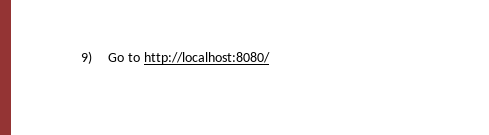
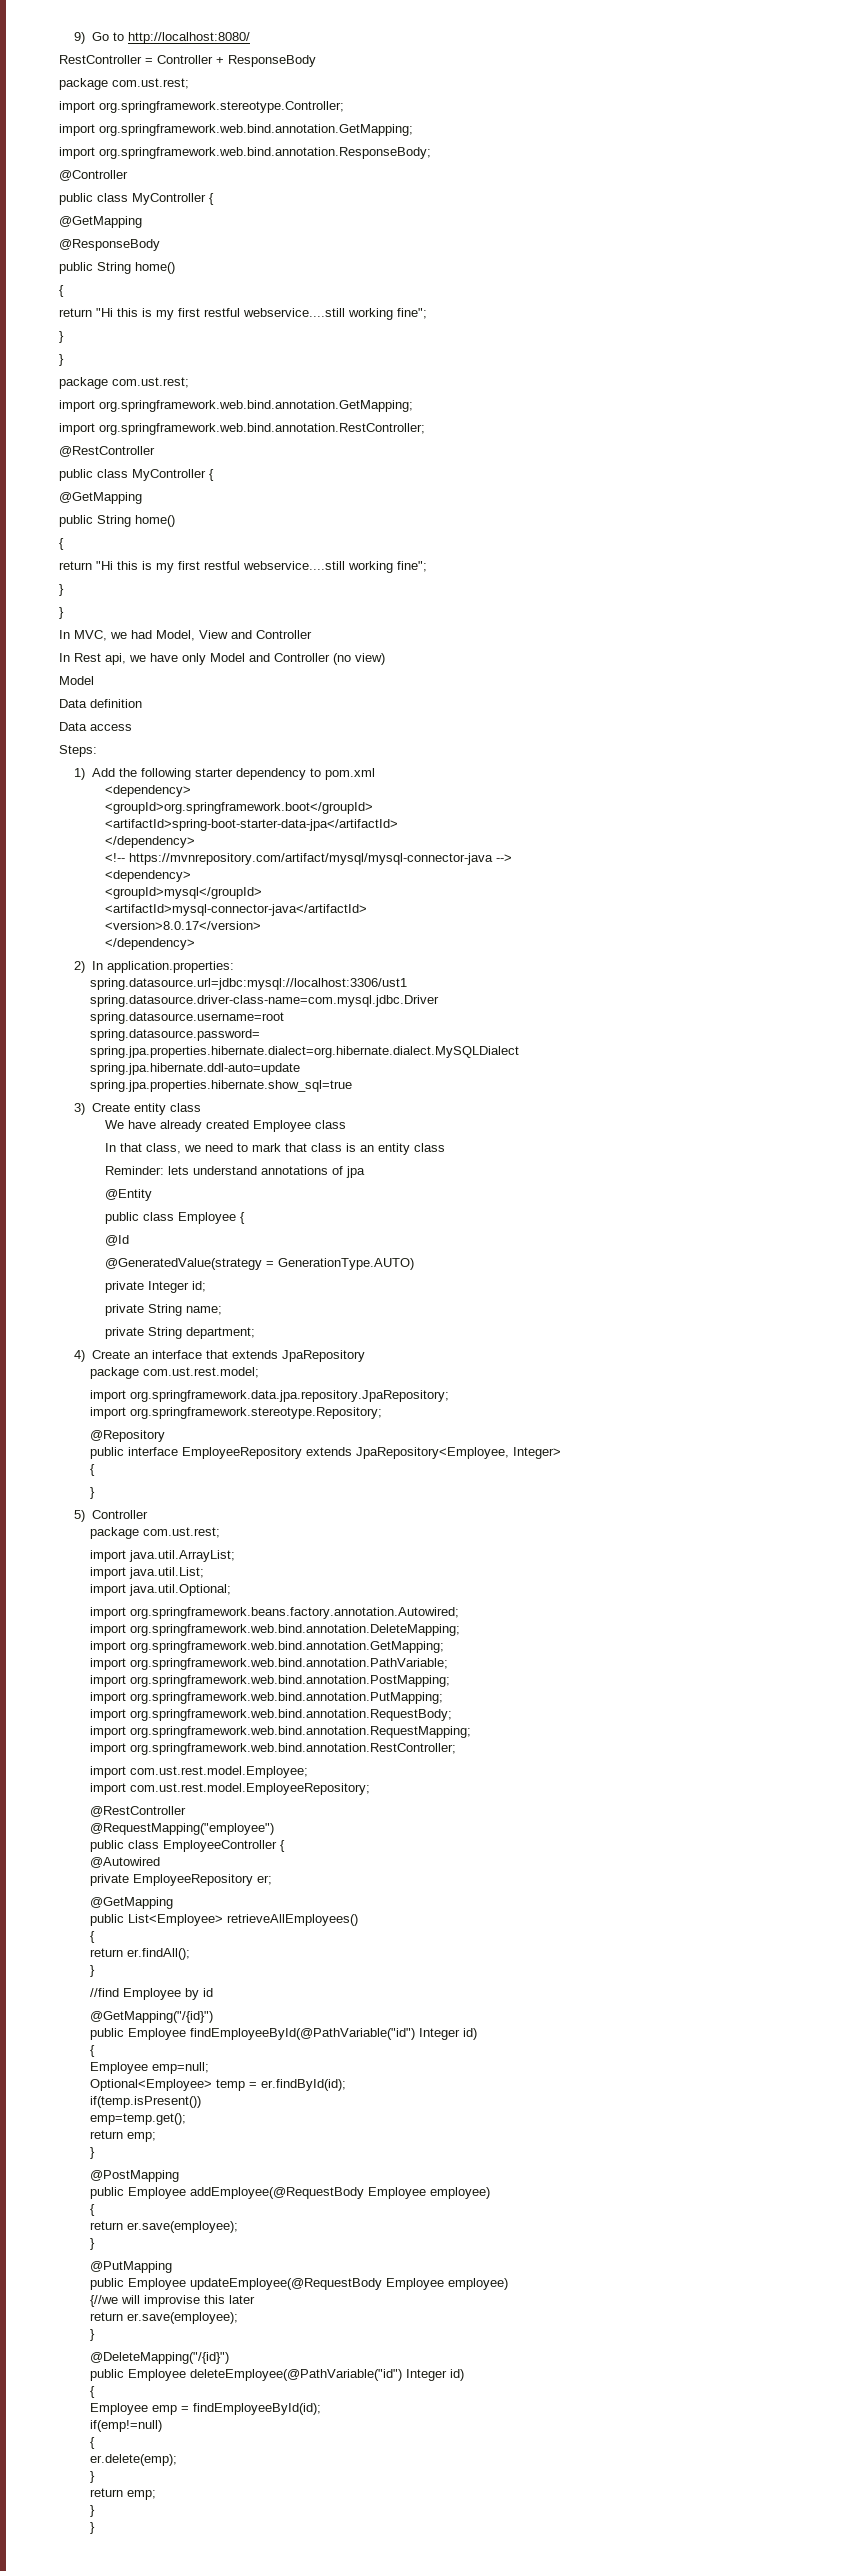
(270, 58) none -> [59,55,316,67] [59,78,189,90] [59,101,344,113] [59,124,413,136] [59,147,431,159] [59,170,128,181] [59,193,214,205] [59,216,142,228] [59,239,160,251] [59,262,175,274] [59,285,64,297] [59,308,427,320] [59,331,64,343] [59,354,64,366] [59,377,189,389] [59,400,413,412] [59,423,425,435] [59,446,155,457] [59,469,214,481] [59,492,142,504] [59,515,175,527] [59,538,64,550] [59,561,427,573] [59,584,64,596] [59,607,64,619] [59,630,312,641] [59,653,385,665] [59,676,94,685] [59,699,142,708] [59,722,132,731] [59,745,97,757] [74,768,375,780] [105,785,192,797] [105,802,374,814] [105,819,399,831] [105,836,196,848] [105,853,513,865] [105,870,192,882] [105,887,263,899] [105,904,368,916] [105,921,262,930] [105,938,196,950] [74,961,234,973] [89,978,407,990] [89,995,439,1007] [89,1012,284,1024] [89,1029,260,1041] [89,1046,519,1058] [89,1063,300,1075] [89,1080,352,1092] [74,1103,201,1115] [105,1120,347,1132] [105,1143,446,1155] [105,1166,366,1178] [105,1189,153,1201] [105,1212,246,1224] [105,1235,130,1246] [105,1258,415,1270] [105,1281,207,1293] [105,1304,223,1316] [105,1327,256,1339] [74,1350,365,1362] [89,1367,259,1379] [89,1390,449,1402] [89,1407,382,1419] [89,1430,165,1442] [89,1447,561,1459] [89,1464,95,1476] [89,1487,95,1499] [74,1510,148,1522] [89,1527,220,1539] [89,1550,235,1562] [89,1567,204,1579] [89,1584,231,1596] [89,1607,459,1619] [89,1624,460,1636] [89,1641,444,1653] [89,1658,448,1670] [89,1675,450,1687] [89,1692,443,1704] [89,1709,452,1721] [89,1726,471,1738] [89,1743,456,1755] [89,1766,308,1778] [89,1783,370,1795] [89,1806,186,1817] [89,1823,274,1835] [89,1840,285,1852] [89,1857,160,1868] [89,1874,272,1886] [89,1897,173,1909] [89,1914,358,1926] [89,1931,95,1943] [89,1948,190,1960] [89,1965,95,1977] [89,1988,213,2000] [89,2011,213,2023] [89,2028,477,2040] [89,2045,95,2057] [89,2062,209,2074] [89,2079,346,2091] [89,2096,201,2108] [89,2113,186,2125] [89,2130,156,2142] [89,2147,95,2159] [89,2170,179,2182] [89,2187,490,2199] [89,2204,95,2216] [89,2221,238,2233] [89,2238,95,2250] [89,2261,172,2273] [89,2278,508,2290] [89,2295,255,2307] [89,2312,238,2324] [89,2329,95,2341] [89,2352,229,2364] [89,2369,464,2381] [89,2386,95,2398] [89,2403,321,2415] [89,2420,162,2432] [89,2437,95,2449] [89,2454,177,2466] [89,2471,95,2483] [89,2488,156,2500] [89,2505,95,2517] [89,2522,95,2534] // RestController = Controller + ResponseBody // package com.ust.rest; // import org.springframework.stereotype.Controller; // import org.springframework.web.bind.annotation.GetMapping; // import org.springframework.web.bind.annotation.ResponseBody; // @Controller // public class MyController { // @GetMapping // @ResponseBody // public String home() // { // return "Hi this is my first restful webservice....still working fine"; // } // } // package com.ust.rest; // import org.springframework.web.bind.annotation.GetMapping; // import org.springframework.web.bind.annotation.RestController; // @RestController // public class MyController { // @GetMapping // public String home() // { // return "Hi this is my first restful webservice....still working fine"; // } // } // In MVC, we had Model, View and Controller // In Rest api, we have only Model and Controller (no view) // Model // Data definition // Data access // Steps: // 1) Add the following starter dependency to pom.xml // <dependency> // <groupId>org.springframework.boot</groupId> // <artifactId>spring-boot-starter-data-jpa</artifactId> // </dependency> // <!-- https://mvnrepository.com/artifact/mysql/mysql-connector-java --> // <dependency> // <groupId>mysql</groupId> // <artifactId>mysql-connector-java</artifactId> // <version>8.0.17</version> // </dependency> // 2) In application.properties: // spring.datasource.url=jdbc:mysql://localhost:3306/ust1 // spring.datasource.driver-class-name=com.mysql.jdbc.Driver // spring.datasource.username=root // spring.datasource.password= // spring.jpa.properties.hibernate.dialect=org.hibernate.dialect.MySQLDialect // spring.jpa.hibernate.ddl-auto=update // spring.jpa.properties.hibernate.show_sql=true // 3) Create entity class // We have already created Employee class // In that class, we need to mark that class is an entity class // Reminder: lets understand annotations of jpa // @Entity // public class Employee { // @Id // @GeneratedValue(strategy = GenerationType.AUTO) // private Integer id; // private String name; // private String department; // 4) Create an interface that extends JpaRepository // package com.ust.rest.model; // import org.springframework.data.jpa.repository.JpaRepository; // import org.springframework.stereotype.Repository; // @Repository // public interface EmployeeRepository extends JpaRepository<Employee, Integer> // { // } // 5) Controller // package com.ust.rest; // import java.util.ArrayList; // import java.util.List; // import java.util.Optional; // import org.springframework.beans.factory.annotation.Autowired; // import org.springframework.web.bind.annotation.DeleteMapping; // import org.springframework.web.bind.annotation.GetMapping; // import org.springframework.web.bind.annotation.PathVariable; // import org.springframework.web.bind.annotation.PostMapping; // import org.springframework.web.bind.annotation.PutMapping; // import org.springframework.web.bind.annotation.RequestBody; // import org.springframework.web.bind.annotation.RequestMapping; // import org.springframework.web.bind.annotation.RestController; // import com.ust.rest.model.Employee; // import com.ust.rest.model.EmployeeRepository; // @RestController // @RequestMapping("employee") // public class EmployeeController { // @Autowired // private EmployeeRepository er; // @GetMapping // public List<Employee> retrieveAllEmployees() // { // return er.findAll(); // } // //find Employee by id // @GetMapping("/{id}") // public Employee findEmployeeById(@PathVariable("id") Integer id) // { // Employee emp=null; // Optional<Employee> temp = er.findById(id); // if(temp.isPresent()) // emp=temp.get(); // return emp; // } // @PostMapping // public Employee addEmployee(@RequestBody Employee employee) // { // return er.save(employee); // } // @PutMapping // public Employee updateEmployee(@RequestBody Employee employee) // {//we will improvise this later // return er.save(employee); // } // @DeleteMapping("/{id}") // public Employee deleteEmployee(@PathVariable("id") Integer id) // { // Employee emp = findEmployeeById(id); // if(emp!=null) // { // er.delete(emp); // } // return emp; // } // }

